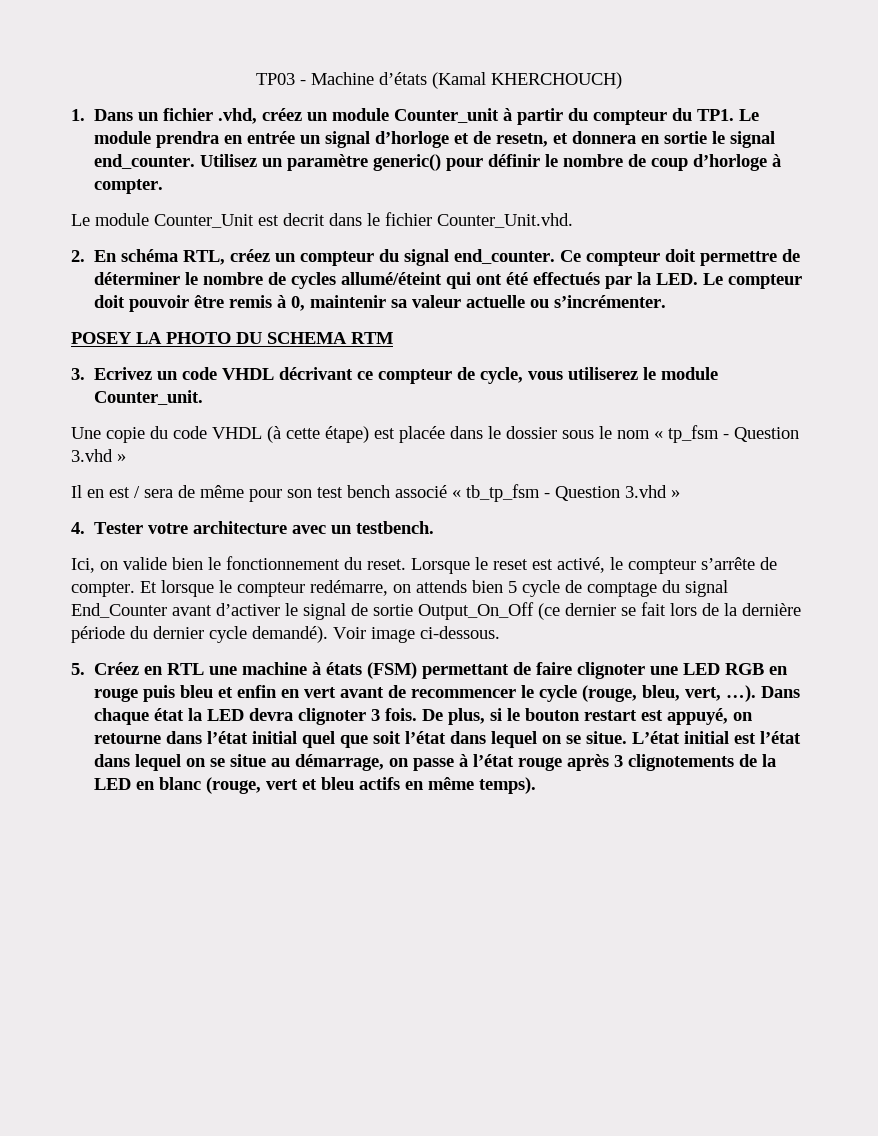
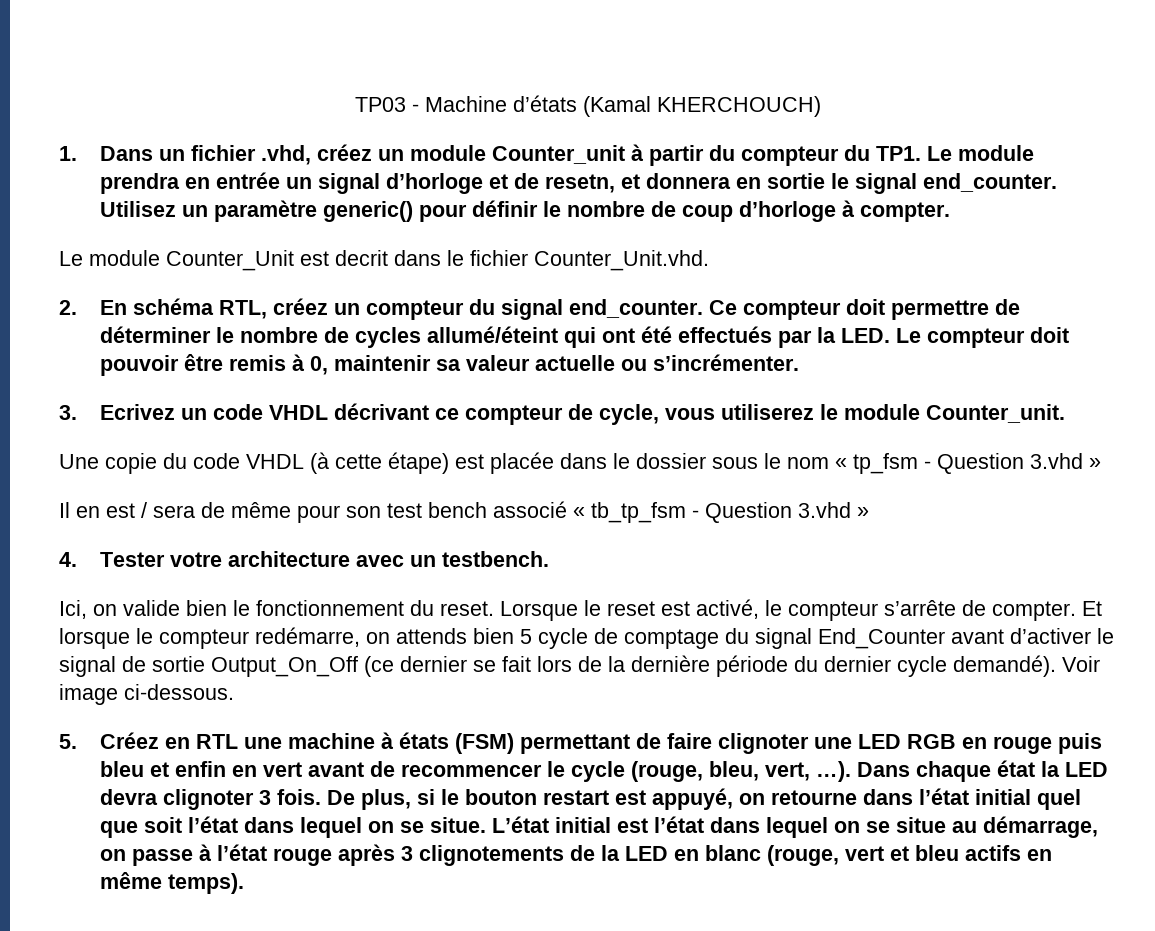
[71,332,393,344] // POSEY LA PHOTO DU SCHEMA RTM -> (800, 362) none

